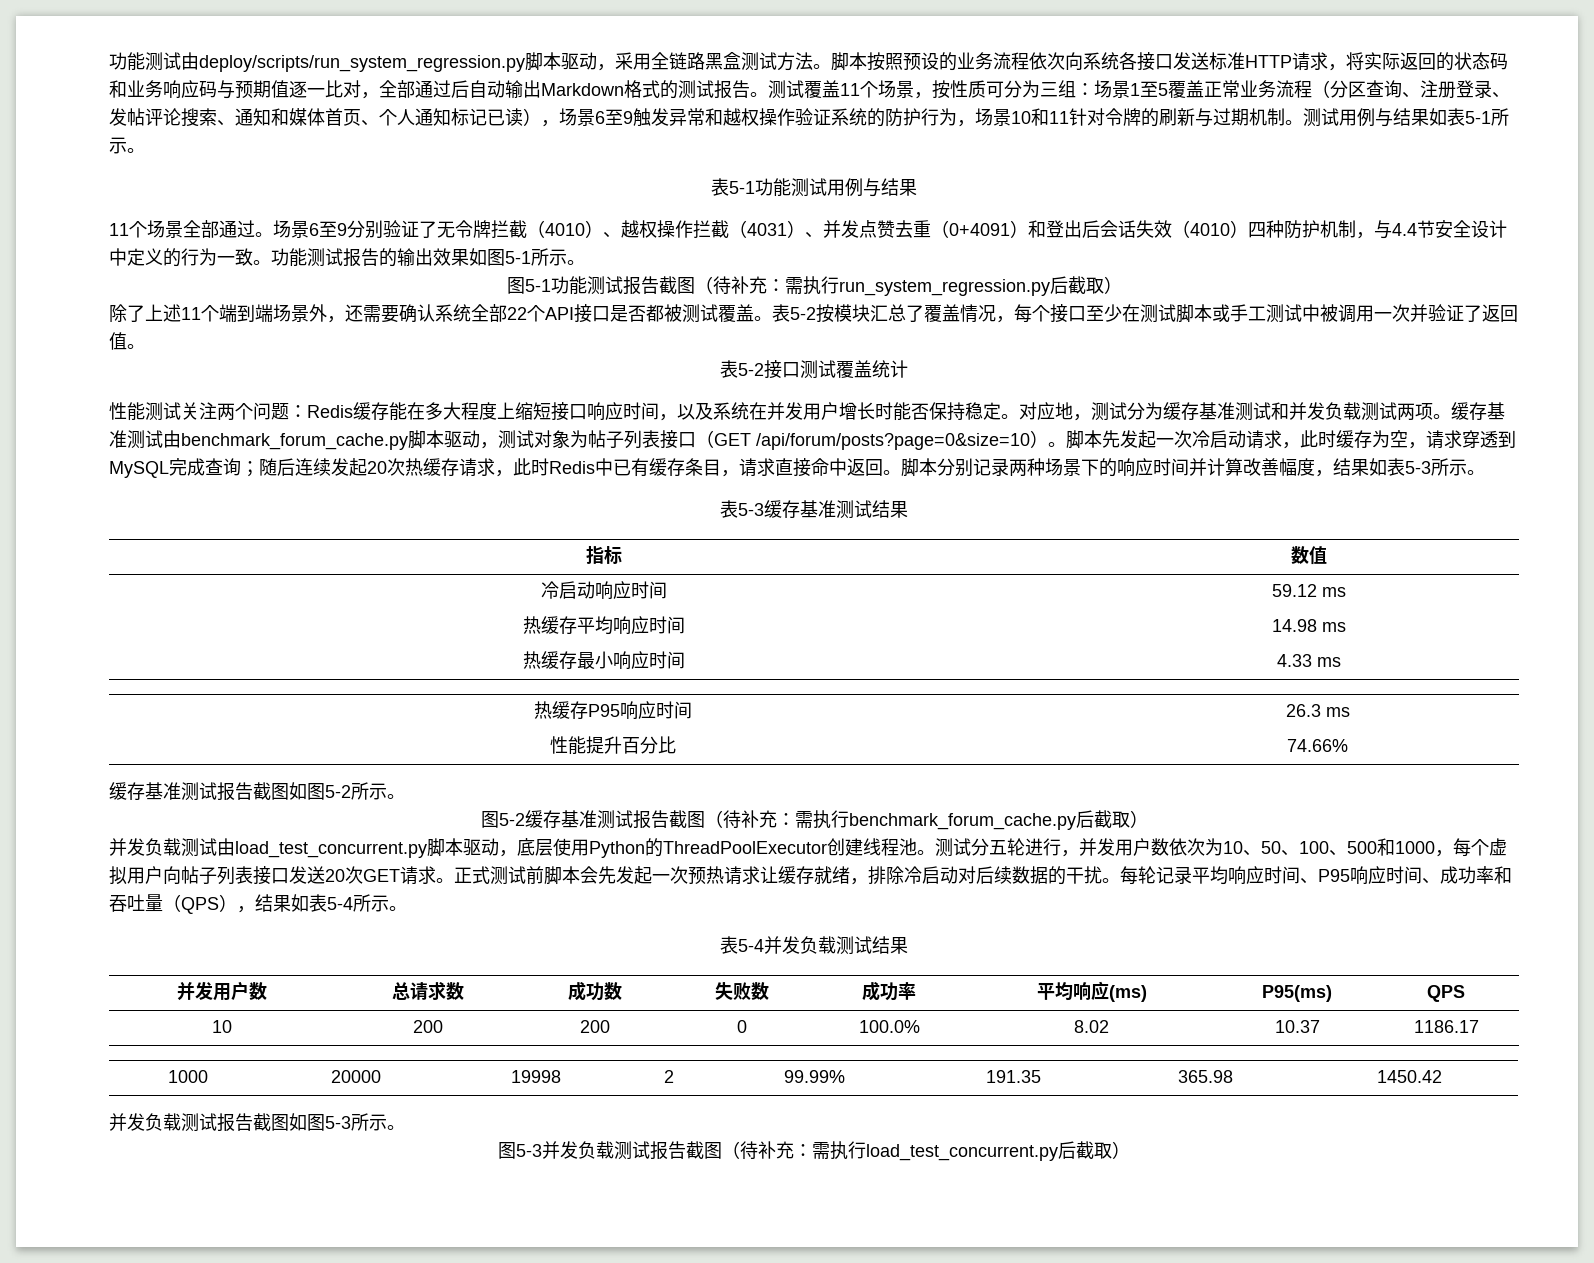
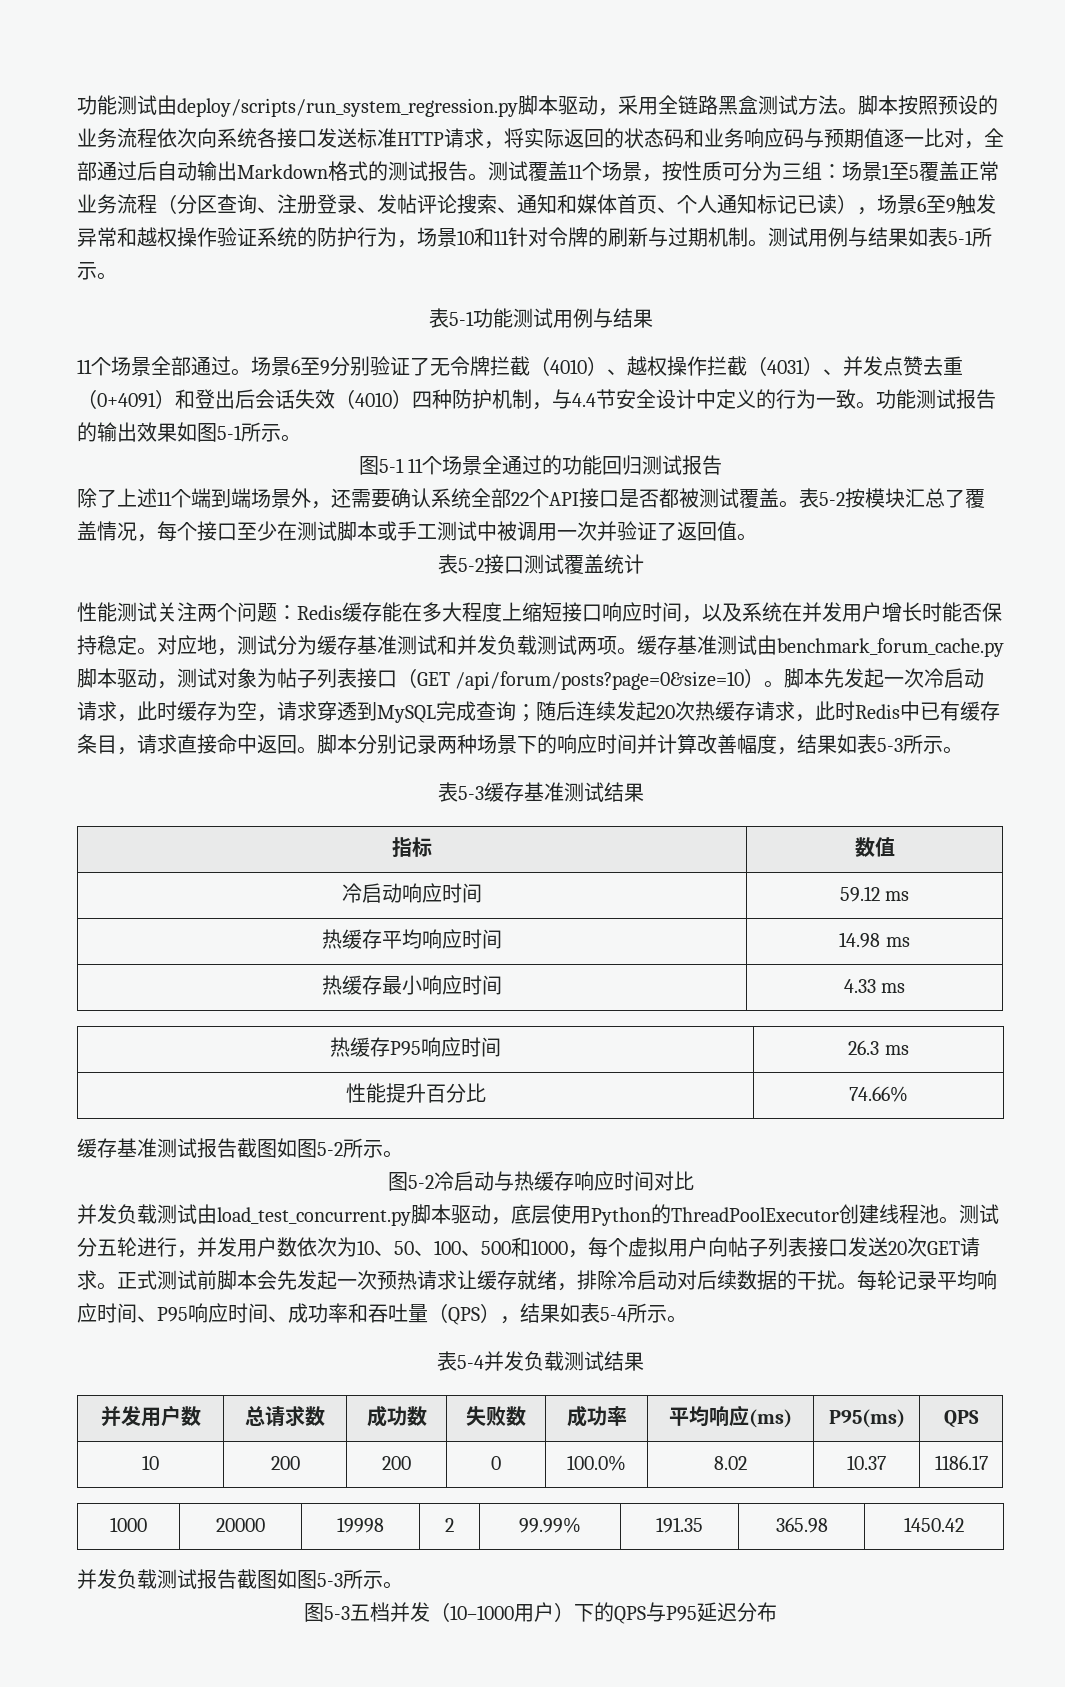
[550,276,1122,296] 功能测试报告截图（待补充：需执行run_system_regression.py后截取） -> [408,455,723,475] 11个场景全通过的功能回归测试报告
[524,810,1148,830] 缓存基准测试报告截图（待补充：需执行benchmark_forum_cache.py后截取） -> [433,1171,694,1191] 冷启动与热缓存响应时间对比
[542,1141,1130,1161] 并发负载测试报告截图（待补充：需执行load_test_concurrent.py后截取） -> [350,1602,777,1624] 五档并发（10–1000用户）下的QPS与P95延迟分布

